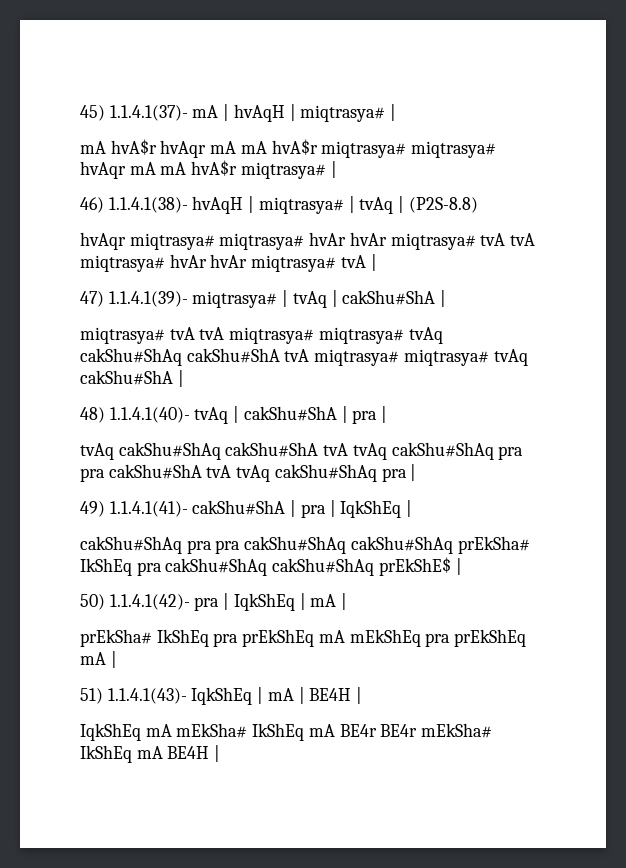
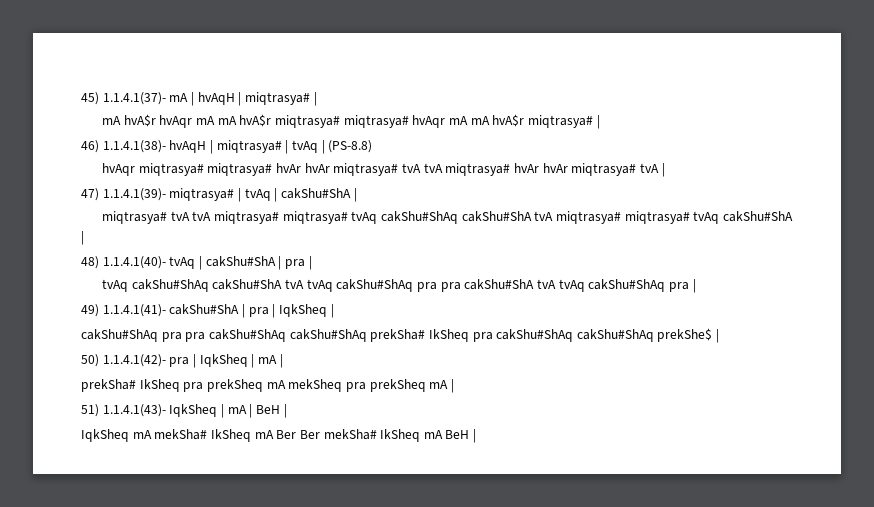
[408,197,478,213] (P2S-8.8) -> [328,140,373,153] (PS-8.8)
[340,500,402,518] IqkShEq -> [278,304,327,317] IqkSheq
[457,536,530,554] [80,557,451,576] prEkSha# IkShEq pra cakShu#ShAq cakShu#ShAq prEkShE$ -> [370,328,713,342] prekSha# IkSheq pra cakShu#ShAq cakShu#ShAq prekShe$
[233,593,295,611] IqkShEq -> [199,354,248,367] IqkSheq
[80,629,527,647] prEkSha# IkShEq pra prEkShEq mA mEkShEq pra prEkShEq -> [81,379,426,392] prekSha# IkSheq pra prekSheq mA mekSheq pra prekSheq
[191,687,363,705] [80,723,493,741] [80,745,210,763] IqkShEq | mA | BE4H | // IqkShEq mA mEkSha# IkShEq mA BE4r BE4r mEkSha# IkShEq mA BE4H -> [169,404,287,418] [81,429,470,442] IqkSheq | mA | BeH | // IqkSheq mA mekSha# IkSheq mA Ber Ber mekSha# IkSheq mA BeH

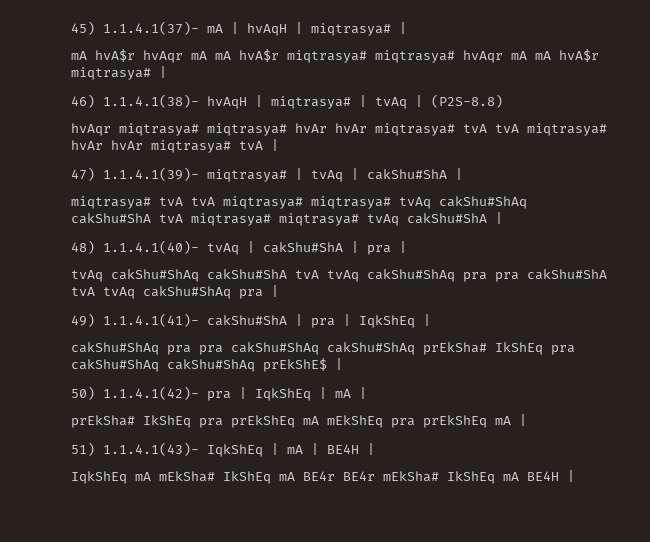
[328,140,373,153] (PS-8.8) -> [431,94,503,108] (P2S-8.8)
[278,304,327,317] IqkSheq -> [359,315,415,328] IqkShEq
[370,328,713,342] prekSha# IkSheq pra cakShu#ShAq cakShu#ShAq prekShe$ -> [423,342,575,355] [71,358,327,372] prEkSha# IkShEq pra cakShu#ShAq cakShu#ShAq prEkShE$
[199,354,248,367] IqkSheq -> [255,388,311,401] IqkShEq
[81,379,426,392] prekSha# IkSheq pra prekSheq mA mekSheq pra prekSheq -> [71,415,487,428] prEkSha# IkShEq pra prEkShEq mA mEkShEq pra prEkShEq
[169,404,287,418] [81,429,470,442] IqkSheq | mA | BeH | // IqkSheq mA mekSha# IkSheq mA Ber Ber mekSha# IkSheq mA BeH -> [207,443,375,457] [71,471,559,484] IqkShEq | mA | BE4H | // IqkShEq mA mEkSha# IkShEq mA BE4r BE4r mEkSha# IkShEq mA BE4H

